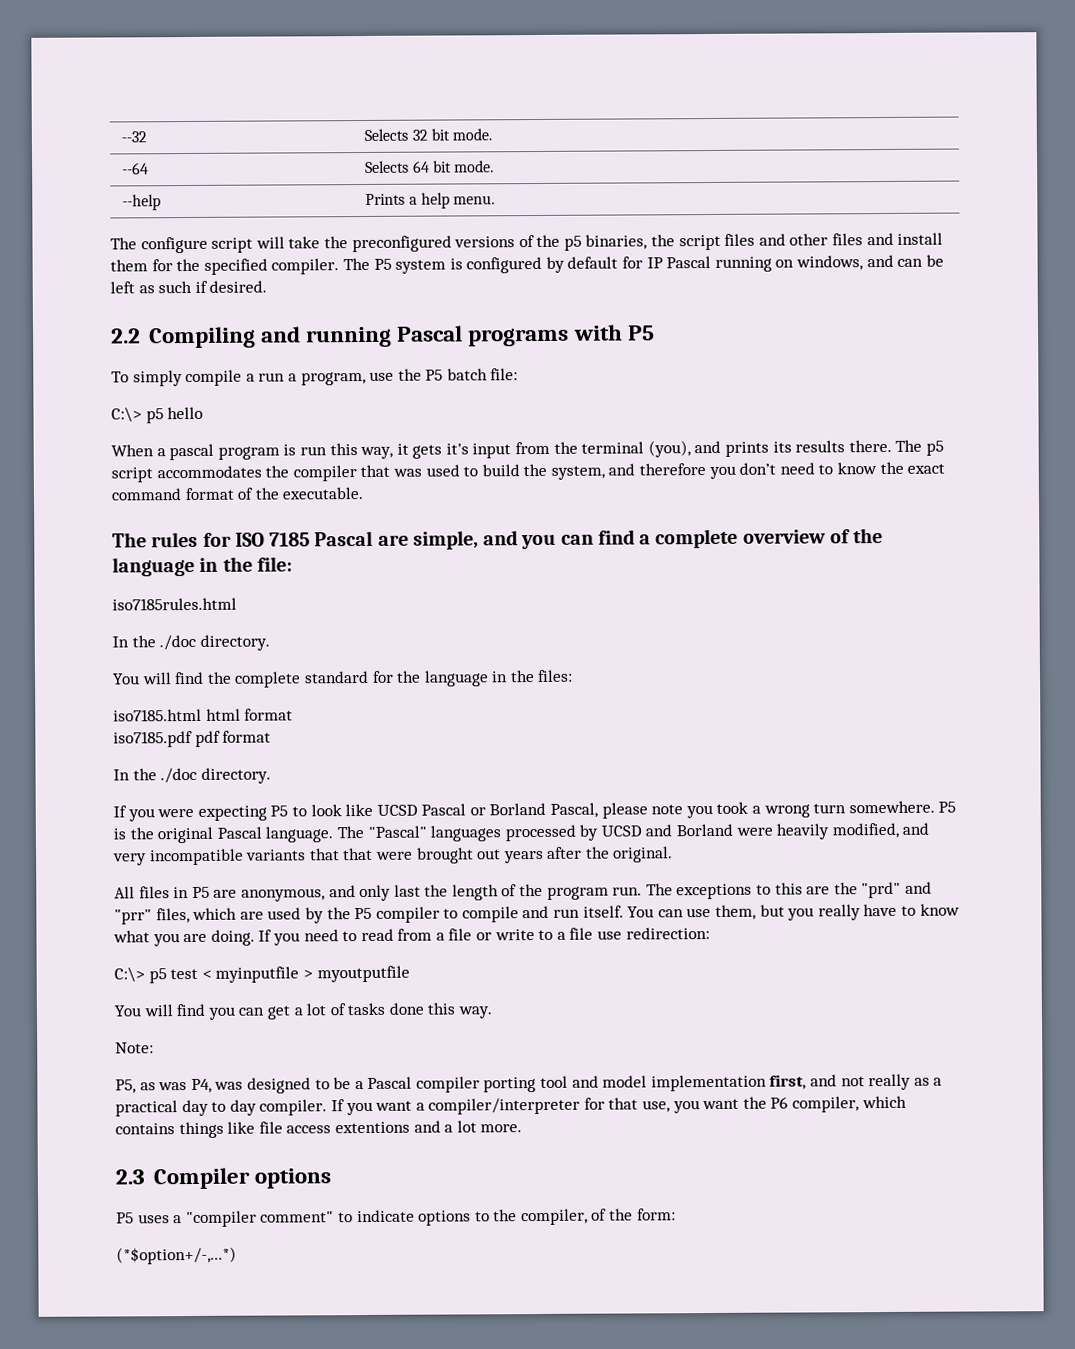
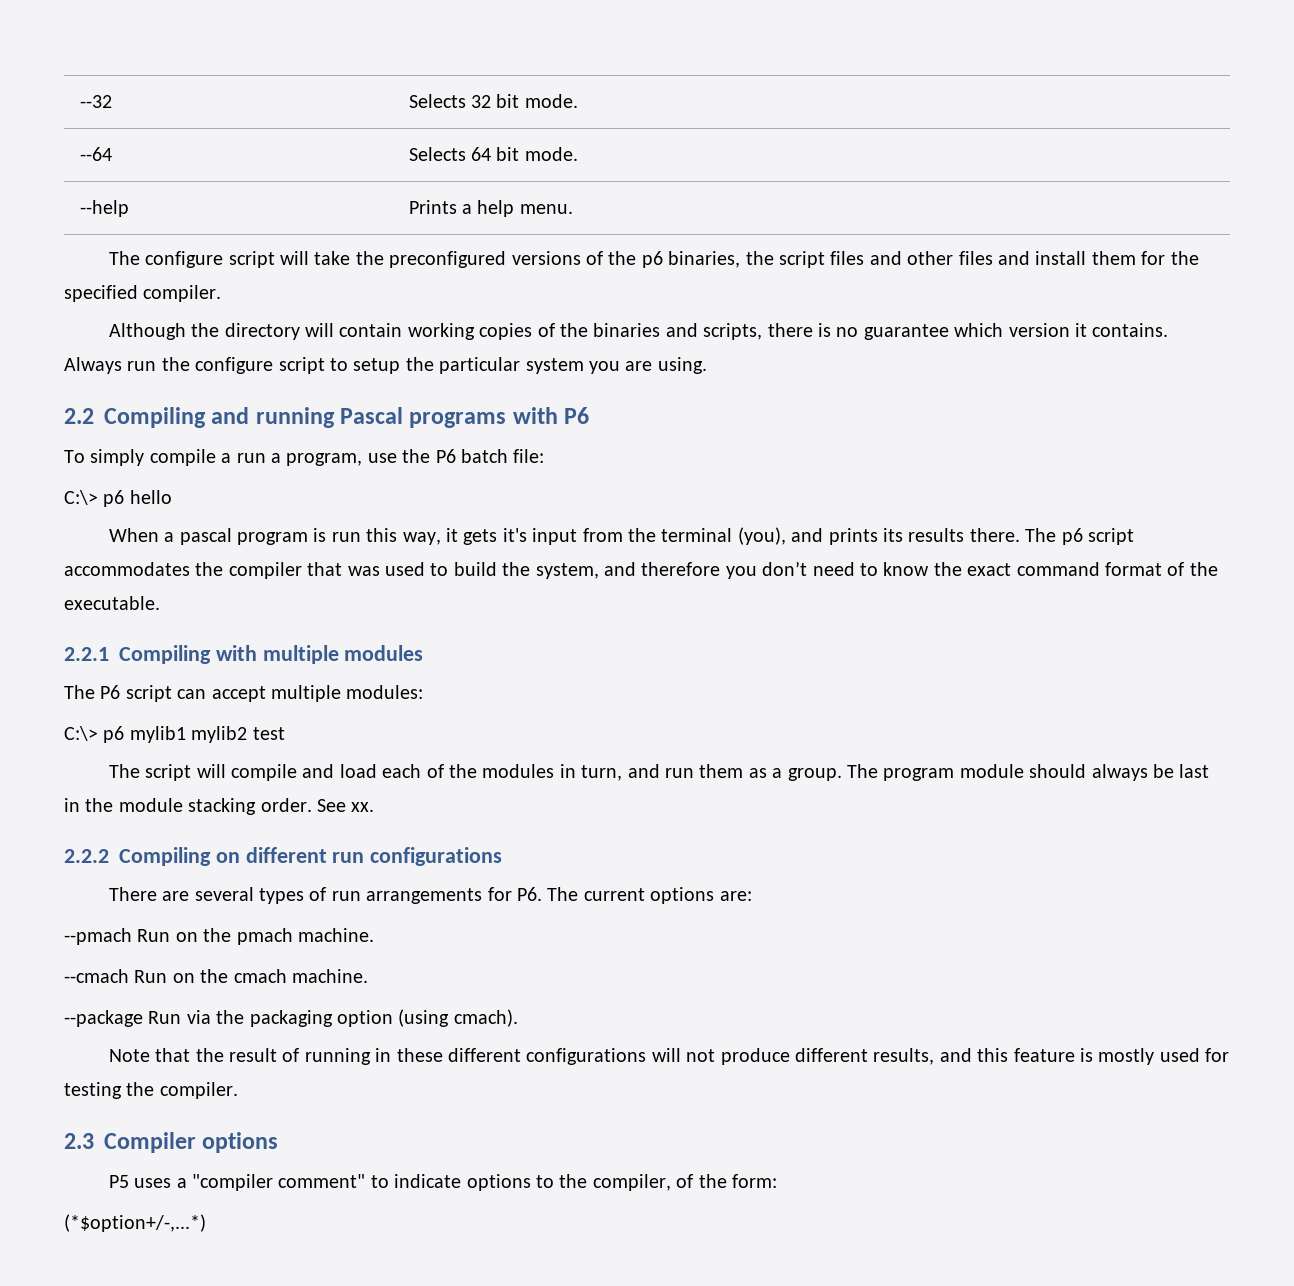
[563,235,582,251] p5 -> [641,251,663,268] p6
[342,254,944,274] [110,280,268,294] The P5 system is configured by default for IP Pascal running on windows, and can be left as such if desired. -> [108,323,1169,340] [64,357,707,374] // Although the directory will contain working copies of the binaries and scripts, there is no guarantee which version it contains. Always run the configure script to setup the particular system you are using.
[626,325,655,341] P5 -> [564,407,590,424] P6
[425,369,444,381] P5 -> [435,449,456,463] P6
[145,408,164,424] p5 -> [103,490,125,507] p6
[925,440,944,456] p5 -> [1061,528,1083,545] p6
[112,528,884,550] [112,556,293,577] [112,597,237,611] [112,634,270,651] [112,669,574,688] [113,708,294,722] [113,730,272,748] [113,767,271,784] [113,800,957,822] [113,822,930,844] [113,846,674,866] [114,881,932,902] [114,903,960,925] [113,927,710,947] [114,965,410,984] [114,1002,493,1020] [115,1042,154,1054] [115,1073,943,1094] [115,1095,907,1117] [115,1120,523,1139] The rules for ISO 7185 Pascal are simple, and you can find a complete overview of the language in the file: // iso7185rules.html // In the ./doc directory. // You will find the complete standard for the language in the files: // iso7185.html html format // iso7185.pdf pdf format // In the ./doc directory. // If you were expecting P5 to look like UCSD Pascal or Borland Pascal, please note you took a wrong turn somewhere. P5 is the original Pascal language. The "Pascal" languages processed by UCSD and Borland were heavily modified, and very incompatible variants that that were brought out years after the original. // All files in P5 are anonymous, and only last the length of the program run. The exceptions to this are the "prd" and "prr" files, which are used by the P5 compiler to compile and run itself. You can use them, but you really have to know what you are doing. If you need to read from a file or write to a file use redirection: // C:\> p5 test < myinputfile > myoutputfile // You will find you can get a lot of tasks done this way. // Note: // P5, as was P4, was designed to be a Pascal compiler porting tool and model implementation first, and not really as a practical day to day compiler. If you want a compiler/interpreter for that use, you want the P6 compiler, which contains things like file access extentions and a lot more. -> [64,645,424,664] [64,685,424,702] [64,726,285,743] [108,764,1210,781] [64,798,375,815] [64,847,503,866] [108,887,752,904] [64,928,374,945] [64,969,368,983] [64,1009,518,1027] [108,1048,1230,1065] [64,1082,238,1099] 2.2.1 Compiling with multiple modules // The P6 script can accept multiple modules: // C:\> p6 mylib1 mylib2 test // The script will compile and load each of the modules in turn, and run them as a group. The program module should always be last in the module stacking order. See xx. // 2.2.2 Compiling on different run configurations // There are several types of run arrangements for P6. The current options are: // --pmach Run on the pmach machine. // --cmach Run on the cmach machine. // --package Run via the packaging option (using cmach). // Note that the result of running in these different configurations will not produce different results, and this feature is mostly used for testing the compiler.

